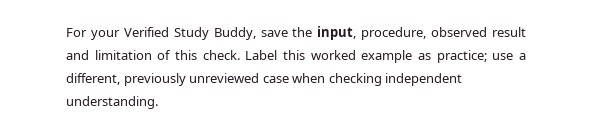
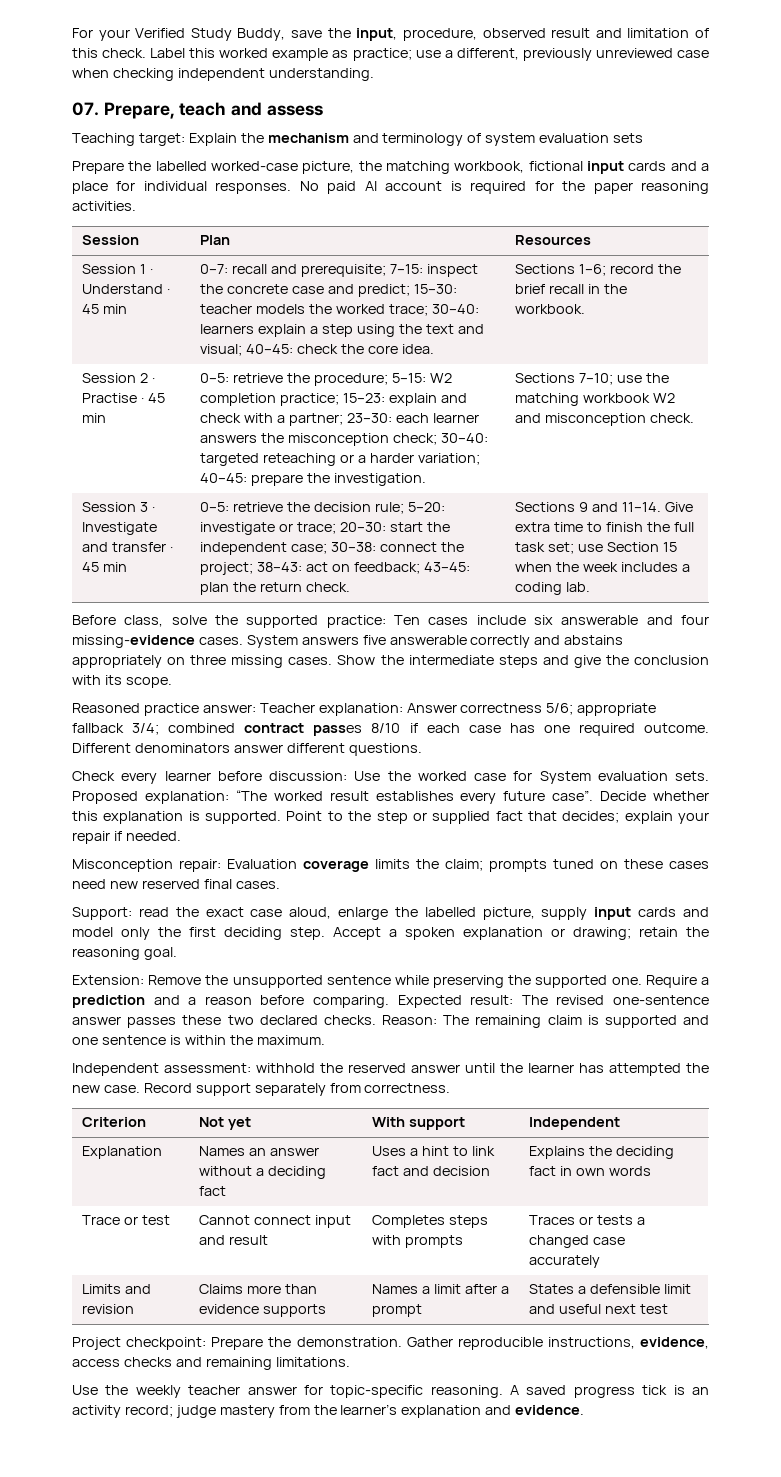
(158, 102) none -> [72,102,323,119] [72,133,644,146] [72,161,710,174] [72,181,709,194] [72,201,136,211] [82,235,140,245] [200,235,231,245] [515,235,592,245] [82,264,153,274] [82,284,171,294] [82,304,128,314] [200,264,478,277] [200,284,457,297] [200,304,479,316] [200,324,484,337] [200,344,434,356] [515,264,681,276] [515,284,627,294] [515,304,586,314] [82,373,155,383] [82,393,165,403] [82,413,107,423] [200,373,452,386] [200,393,467,406] [200,413,479,426] [200,433,488,446] [200,453,480,466] [200,473,426,486] [515,373,669,385] [515,393,675,406] [515,413,694,426] [82,502,155,512] [82,522,158,535] [82,542,173,552] [82,562,128,572] [200,502,445,514] [200,522,450,535] [200,542,464,555] [200,562,470,575] [200,582,350,595] [515,502,693,512] [515,522,694,532] [515,542,677,554] [515,562,690,572] [515,582,591,595] [72,615,709,628] [72,635,624,648] [72,655,709,668] [72,675,172,688] [72,703,657,716] [72,723,709,736] [72,743,422,756] [72,771,709,784] [72,790,709,804] [72,811,710,824] [72,831,181,844] [72,859,709,872] [72,879,280,889] [72,907,709,920] [72,927,709,940] [72,947,177,960] [72,975,709,988] [72,995,710,1008] [72,1015,709,1028] [72,1035,325,1045] [72,1063,709,1076] [72,1083,451,1096] [82,1117,147,1127] [199,1117,252,1130] [372,1117,466,1130] [529,1117,621,1130] [82,1146,163,1159] [199,1146,319,1156] [199,1166,326,1179] [199,1186,227,1196] [372,1146,495,1156] [372,1166,490,1176] [529,1146,674,1159] [529,1166,651,1176] [82,1215,170,1225] [199,1215,351,1228] [199,1235,269,1245] [372,1215,489,1228] [372,1235,464,1248] [529,1215,645,1225] [529,1235,626,1248] [529,1255,601,1268] [82,1284,152,1294] [82,1304,135,1314] [199,1284,317,1294] [199,1304,327,1317] [372,1284,509,1294] [372,1304,423,1317] [529,1284,691,1294] [529,1304,668,1314] [72,1337,709,1350] [72,1357,350,1370] [72,1385,709,1398] [72,1404,585,1418] // 07. Prepare, teach and assess // Teaching target: Explain the mechanism and terminology of system evaluation sets // Prepare the labelled worked-case picture, the matching workbook, fictional input cards and a place for individual responses. No paid AI account is required for the paper reasoning activities. // Session | Plan | Resources // Session 1 · Understand · 45 min | 0–7: recall and prerequisite; 7–15: inspect the concrete case and predict; 15–30: teacher models the worked trace; 30–40: learners explain a step using the text and visual; 40–45: check the core idea. | Sections 1–6; record the brief recall in the workbook. // Session 2 · Practise · 45 min | 0–5: retrieve the procedure; 5–15: W2 completion practice; 15–23: explain and check with a partner; 23–30: each learner answers the misconception check; 30–40: targeted reteaching or a harder variation; 40–45: prepare the investigation. | Sections 7–10; use the matching workbook W2 and misconception check. // Session 3 · Investigate and transfer · 45 min | 0–5: retrieve the decision rule; 5–20: investigate or trace; 20–30: start the independent case; 30–38: connect the project; 38–43: act on feedback; 43–45: plan the return check. | Sections 9 and 11–14. Give extra time to finish the full task set; use Section 15 when the week includes a coding lab. // Before class, solve the supported practice: Ten cases include six answerable and four missing-evidence cases. System answers five answerable correctly and abstains appropriately on three missing cases. Show the intermediate steps and give the conclusion with its scope. // Reasoned practice answer: Teacher explanation: Answer correctness 5/6; appropriate fallback 3/4; combined contract passes 8/10 if each case has one required outcome. Different denominators answer different questions. // Check every learner before discussion: Use the worked case for System evaluation sets. Proposed explanation: “The worked result establishes every future case”. Decide whether this explanation is supported. Point to the step or supplied fact that decides; explain your repair if needed. // Misconception repair: Evaluation coverage limits the claim; prompts tuned on these cases need new reserved final cases. // Support: read the exact case aloud, enlarge the labelled picture, supply input cards and model only the first deciding step. Accept a spoken explanation or drawing; retain the reasoning goal. // Extension: Remove the unsupported sentence while preserving the supported one. Require a prediction and a reason before comparing. Expected result: The revised one-sentence answer passes these two declared checks. Reason: The remaining claim is supported and one sentence is within the maximum. // Independent assessment: withhold the reserved answer until the learner has attempted the new case. Record support separately from correctness. // Criterion | Not yet | With support | Independent // Explanation | Names an answer without a deciding fact | Uses a hint to link fact and decision | Explains the deciding fact in own words // Trace or test | Cannot connect input and result | Completes steps with prompts | Traces or tests a changed case accurately // Limits and revision | Claims more than evidence supports | Names a limit after a prompt | States a defensible limit and useful next test // Project checkpoint: Prepare the demonstration. Gather reproducible instructions, evidence, access checks and remaining limitations. // Use the weekly teacher answer for topic-specific reasoning. A saved progress tick is an activity record; judge mastery from the learner’s explanation and evidence.

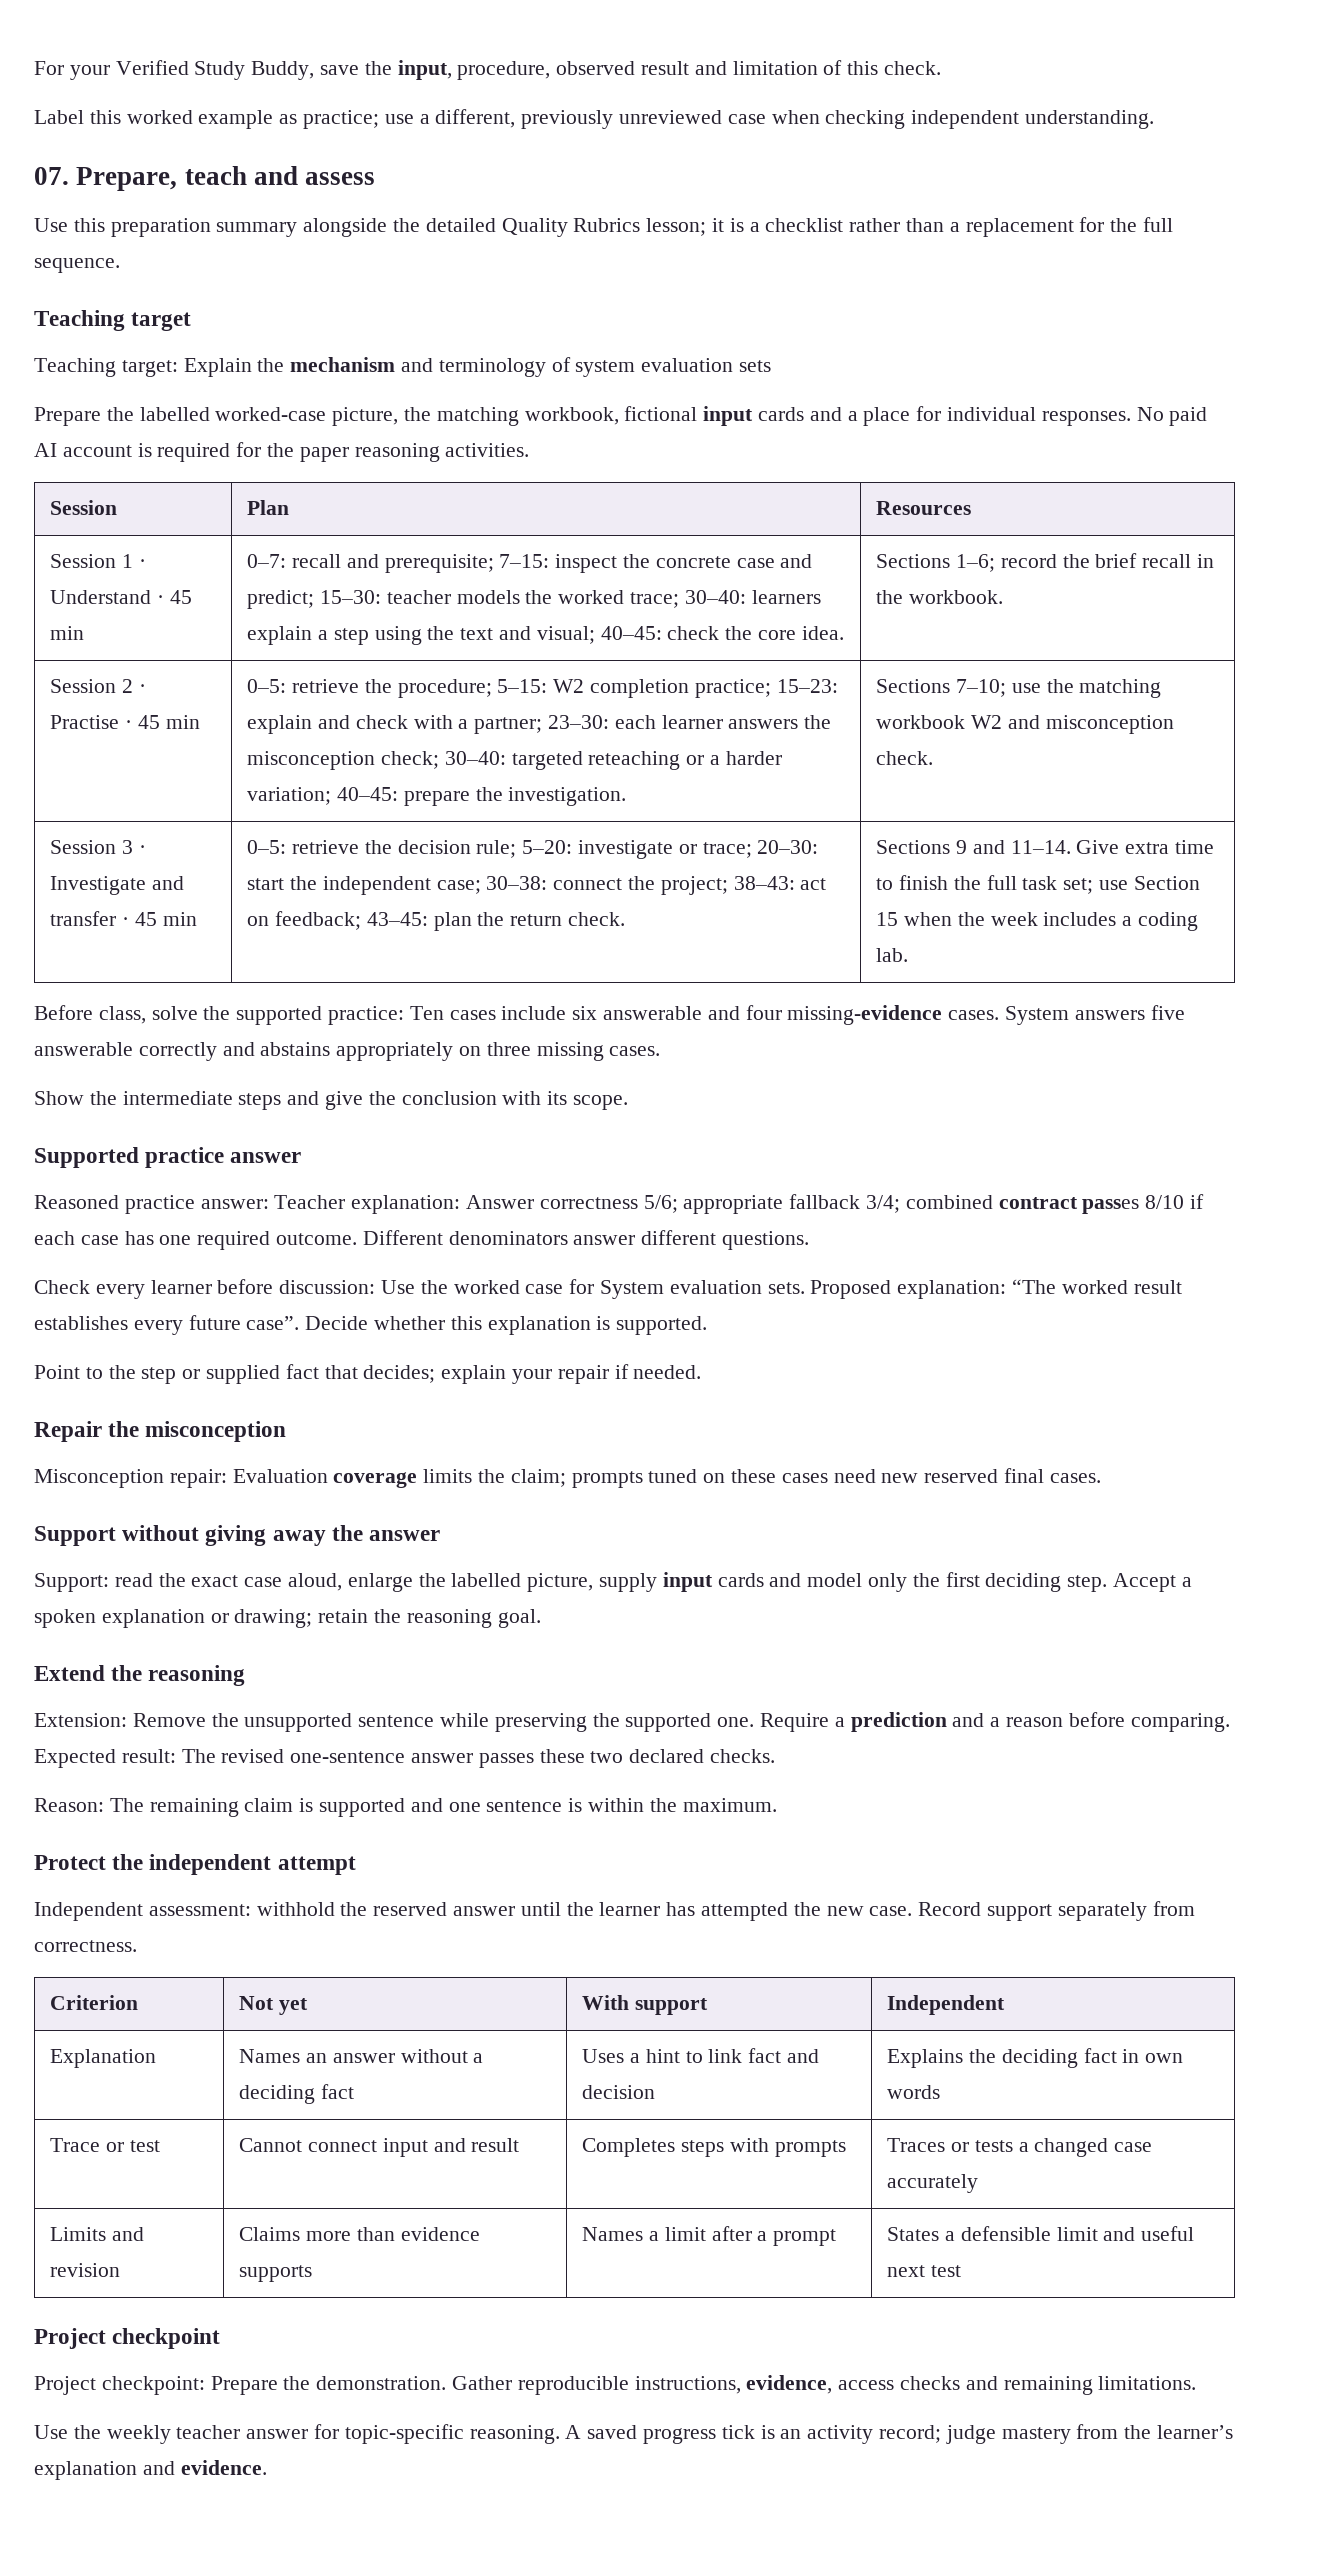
(147, 53) none -> (942, 68) //
(323, 110) none -> [34,217,1174,237] [34,258,120,273] [34,310,192,331] // Use this preparation summary alongside the detailed Quality Rubrics lesson; it is a checklist rather than a replacement for the full sequence. // Teaching target
(333, 661) none -> (661, 1051) //
(172, 682) none -> [34,1147,302,1168] // Supported practice answer
(282, 817) none -> (708, 1325) //
(181, 836) none -> [34,1421,287,1442] // Repair the misconception
(280, 885) none -> [34,1525,441,1546] // Support without giving away the answer
(177, 953) none -> [34,1665,246,1686] // Extend the reasoning
(376, 1020) none -> (776, 1756) //
(325, 1040) none -> [34,1854,356,1875] // Protect the independent attempt
(668, 1309) none -> [34,2328,221,2349] // Project checkpoint

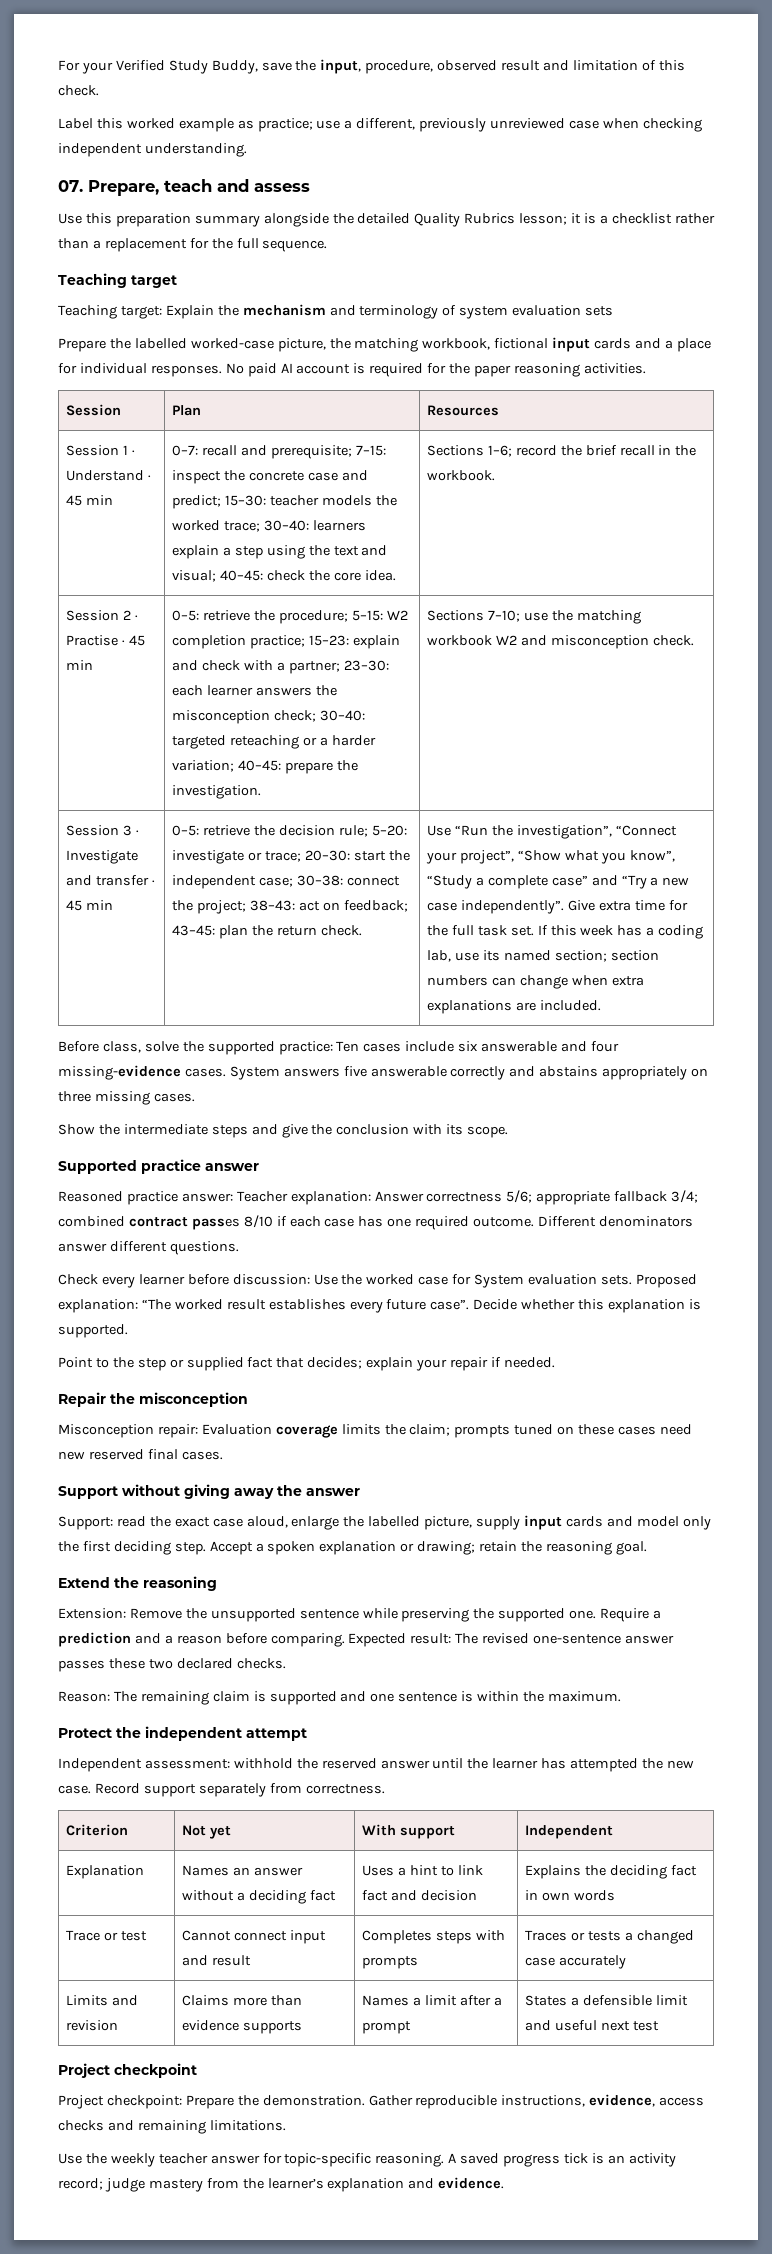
[876,840,1071,854] Sections 9 and 11–14. -> [426,825,677,839] [425,850,675,864] [426,875,690,889] [426,900,564,914] Use “Run the investigation”, “Connect your project”, “Show what you know”, “Study a complete case” and “Try a new case independently”.
[876,875,948,890] to finish -> [668,900,688,911] for
[1063,876,1200,894] [876,912,1198,931] [876,948,909,962] set; use Section 15 when the week includes a coding lab. -> [510,925,704,939] [426,950,659,962] [426,975,644,989] [426,1000,601,1014] set. If this week has a coding lab, use its named section; section numbers can change when extra explanations are included.

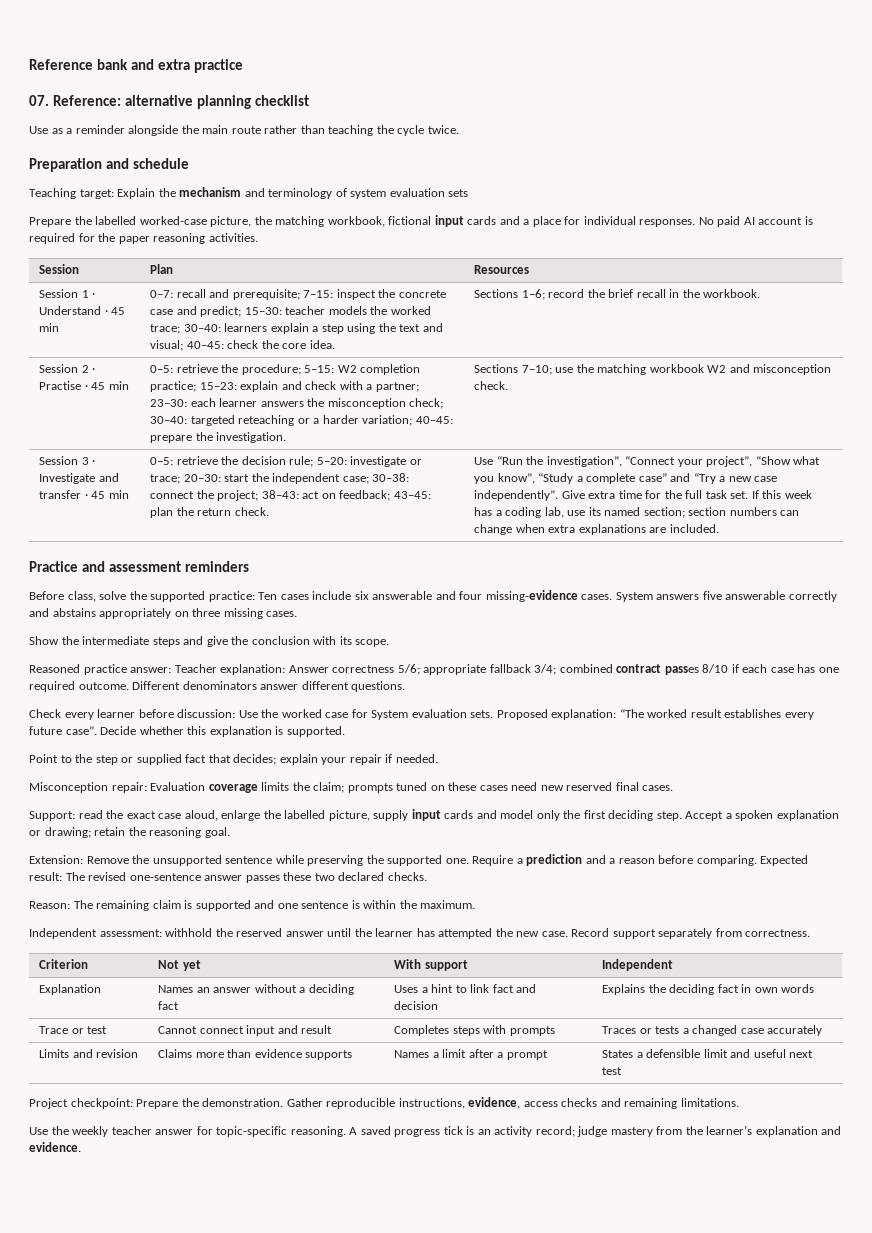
[58,59,685,74] [58,85,99,96] [58,118,702,132] [58,143,247,157] [58,179,310,196] [58,213,715,227] [58,238,328,252] [58,273,177,288] For your Verified Study Buddy, save the input, procedure, observed result and limitation of this check. // Label this worked example as practice; use a different, previously unreviewed case when checking independent understanding. // 07. Prepare, teach and assess // Use this preparation summary alongside the detailed Quality Rubrics lesson; it is a checklist rather than a replacement for the full sequence. // Teaching target -> [29,59,244,73] [29,95,310,109] [29,125,459,136] [29,158,189,172] Reference bank and extra practice // 07. Reference: alternative planning checklist // Use as a reminder alongside the main route rather than teaching the cycle twice. // Preparation and schedule
(601, 1005) none -> [29,561,249,572] // Practice and assessment reminders
[58,1159,259,1174] // Supported practice answer -> (390, 643) none
[58,1392,248,1407] // Repair the misconception -> (438, 758) none
[58,1484,360,1499] // Support without giving away the answer -> (674, 788) none
[58,1576,217,1591] // Extend the reasoning -> (230, 832) none
[58,1726,307,1741] // Protect the independent attempt -> (476, 904) none
[58,2063,197,2078] // Project checkpoint -> (623, 1071) none

